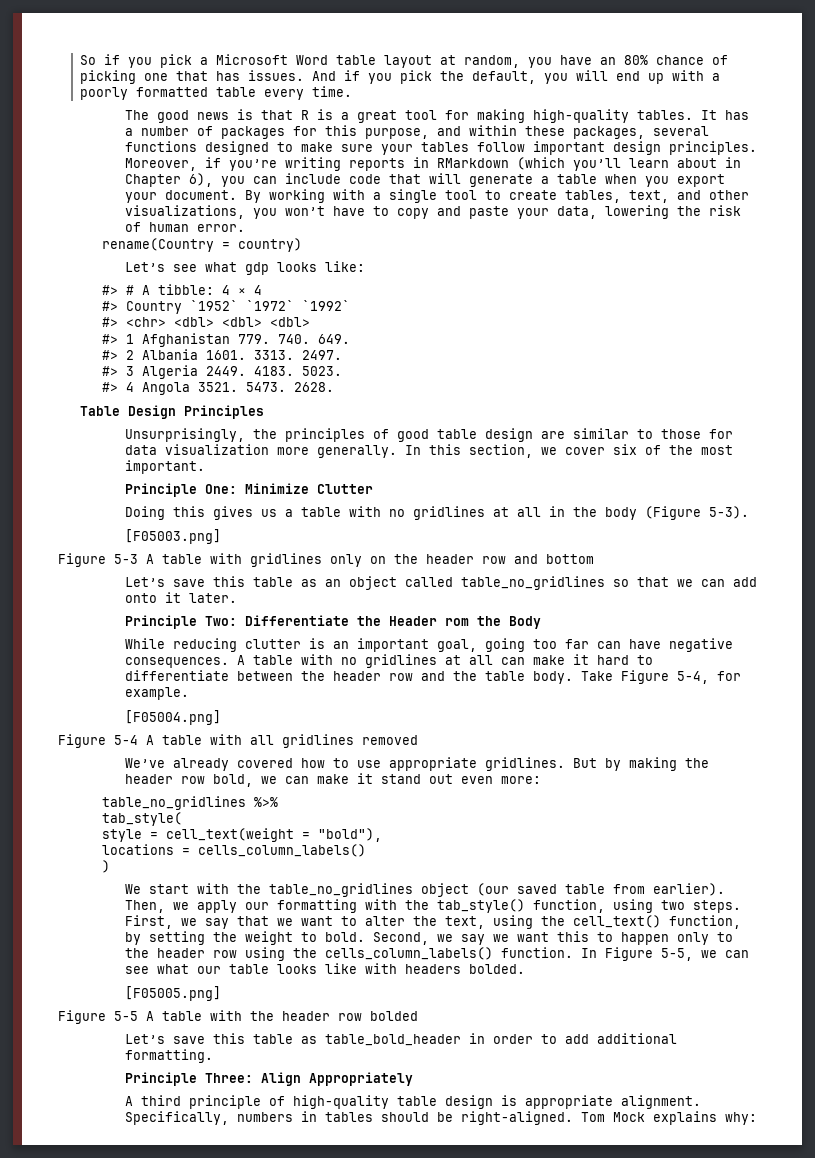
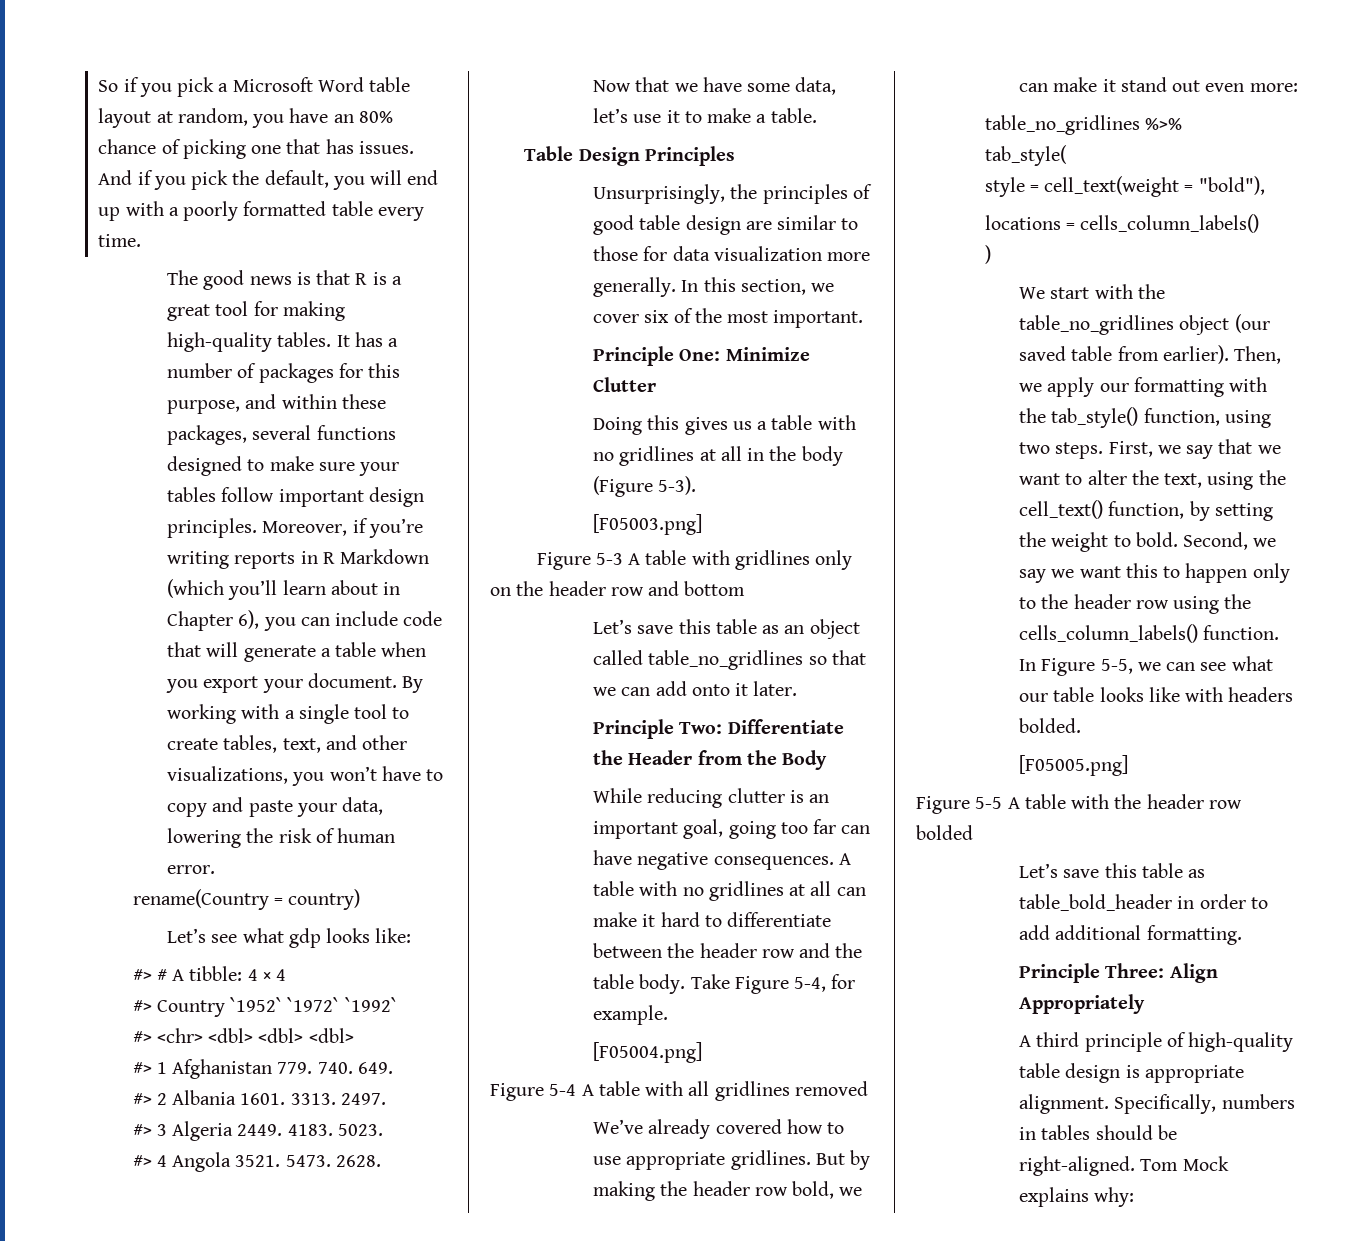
[436,158,509,168] RMarkdown -> [322,549,430,564] R Markdown
(335, 387) none -> [592,77,837,95] [592,108,817,123] // Now that we have some data, let’s use it to make a table.
[444,618,469,626] rom -> [697,750,742,765] from

